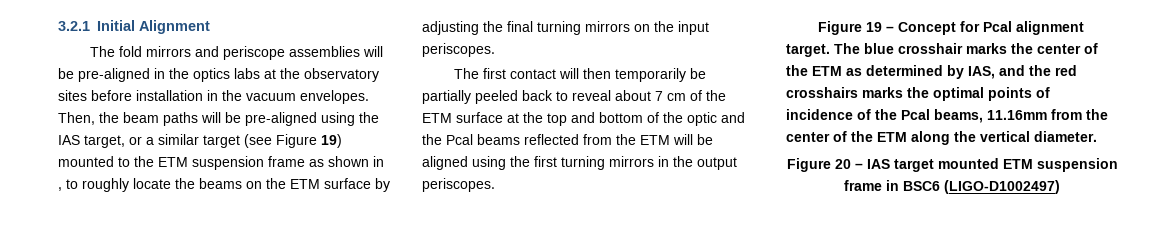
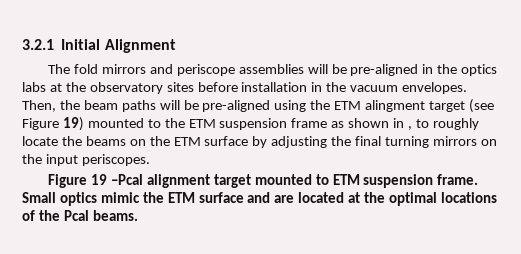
[58,134,199,148] IAS target, or a similar -> [334,100,426,112] ETM alingment
[453,68,706,82] [422,90,726,104] [422,112,745,126] [422,134,713,145] [422,156,737,170] [422,178,495,192] [817,21,1084,35] [786,43,1098,57] [786,65,1077,79] [786,87,1050,101] [786,109,1108,123] [786,131,1097,145] [786,158,1118,172] [844,180,1060,194] The first contact will then temporarily be partially peeled back to reveal about 7 cm of the ETM surface at the top and bottom of the optic and the Pcal beams reflected from the ETM will be aligned using the first turning mirrors in the output periscopes. // Figure 19 – Concept for Pcal alignment target. The blue crosshair marks the center of the ETM as determined by IAS, and the red crosshairs marks the optimal points of incidence of the Pcal beams, 11.16mm from the center of the ETM along the vertical diameter. // Figure 20 – IAS target mounted ETM suspension frame in BSC6 (LIGO-D1002497) -> [48,174,479,188] [22,192,497,206] [22,210,138,221] Figure 19 –Pcal alignment target mounted to ETM suspension frame. Small optics mimic the ETM surface and are located at the optimal locations of the Pcal beams.

